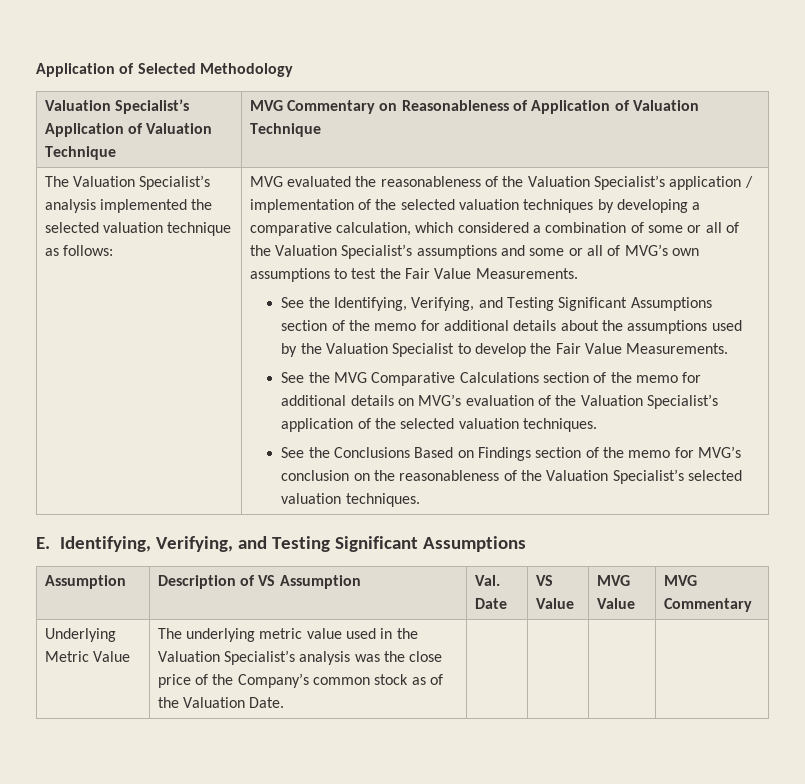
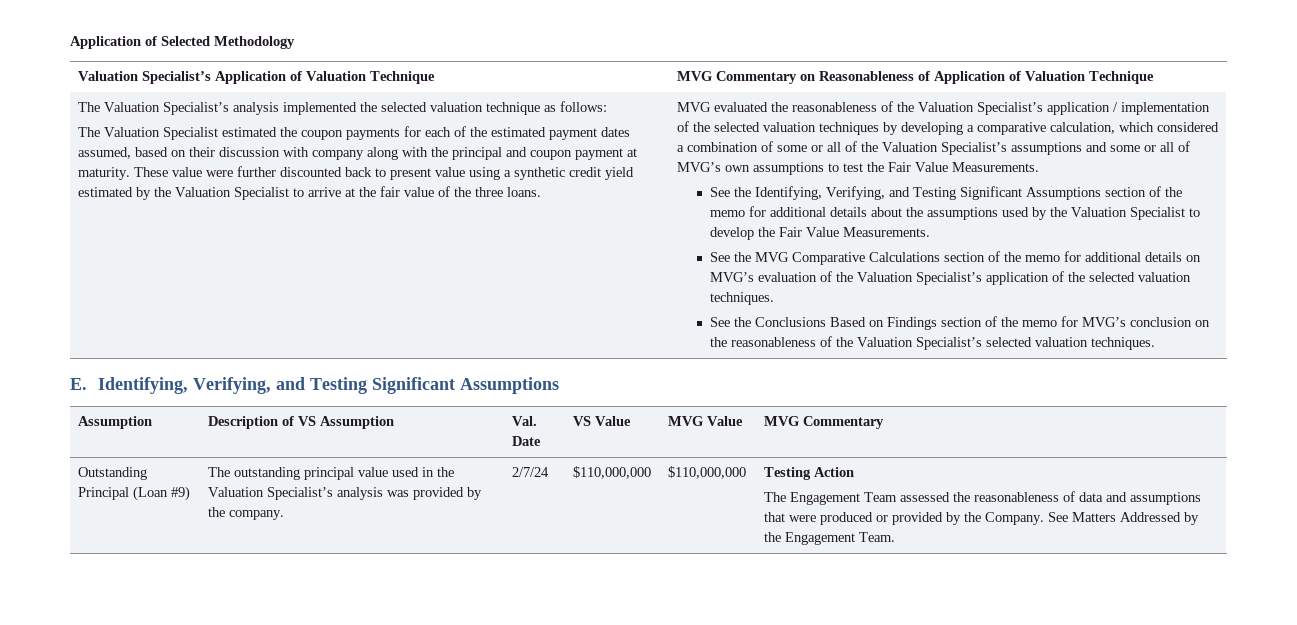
(113, 250) none -> [78,126,631,140] [78,147,638,160] [78,166,635,180] [78,186,542,200] // The Valuation Specialist estimated the coupon payments for each of the estimated payment dates assumed, based on their discussion with company along with the principal and coupon payment at maturity. These value were further discounted back to present value using a synthetic credit yield estimated by the Valuation Specialist to arrive at the fair value of the three loans.
[44,628,116,642] [44,651,130,662] [157,628,303,642] Underlying Metric Value | The underlying metric -> [78,467,148,480] [78,486,191,501] [208,467,355,480] Outstanding Principal (Loan #9) | The outstanding principal
[383,651,443,662] [157,673,443,688] [157,697,285,708] the close price of the Company’s common stock as of the Valuation Date. | | | | -> [413,487,483,500] [208,507,285,520] [512,467,550,477] [573,466,652,479] [668,466,747,479] [764,467,855,480] [764,491,1202,505] [764,512,1200,525] [764,532,896,545] provided by the company. | 2/7/24 | $110,000,000 | $110,000,000 | Testing Action // The Engagement Team assessed the reasonableness of data and assumptions that were produced or provided by the Company. See Matters Addressed by the Engagement Team.

